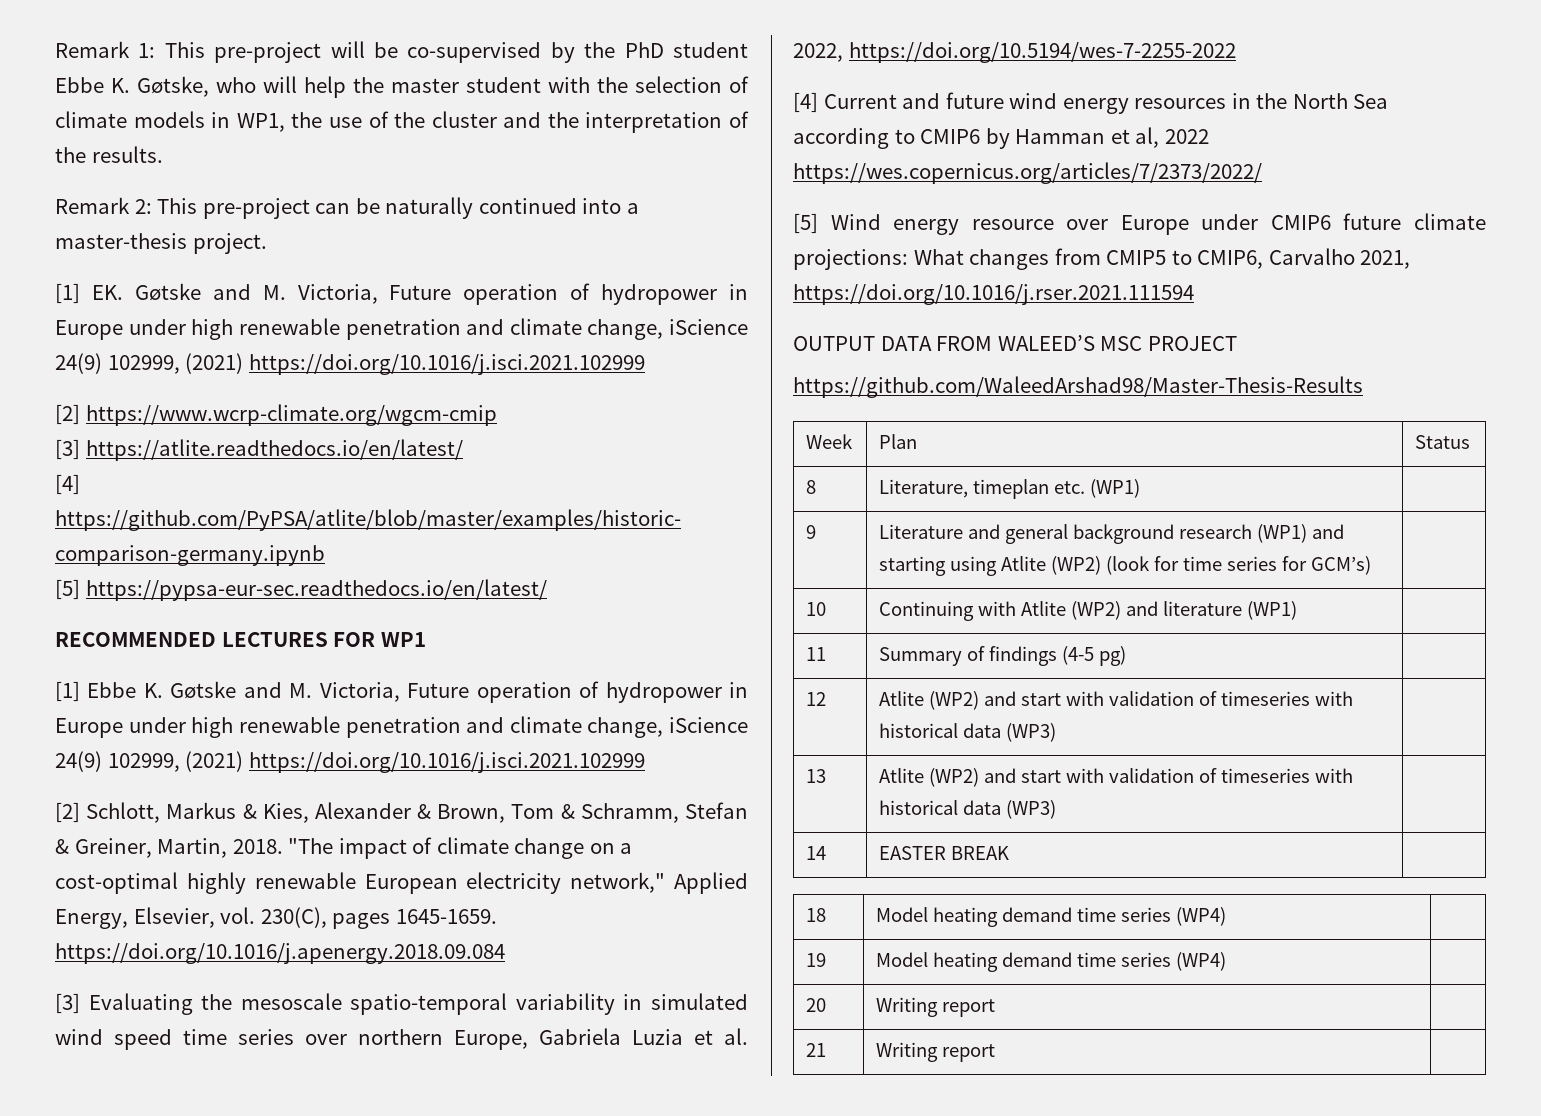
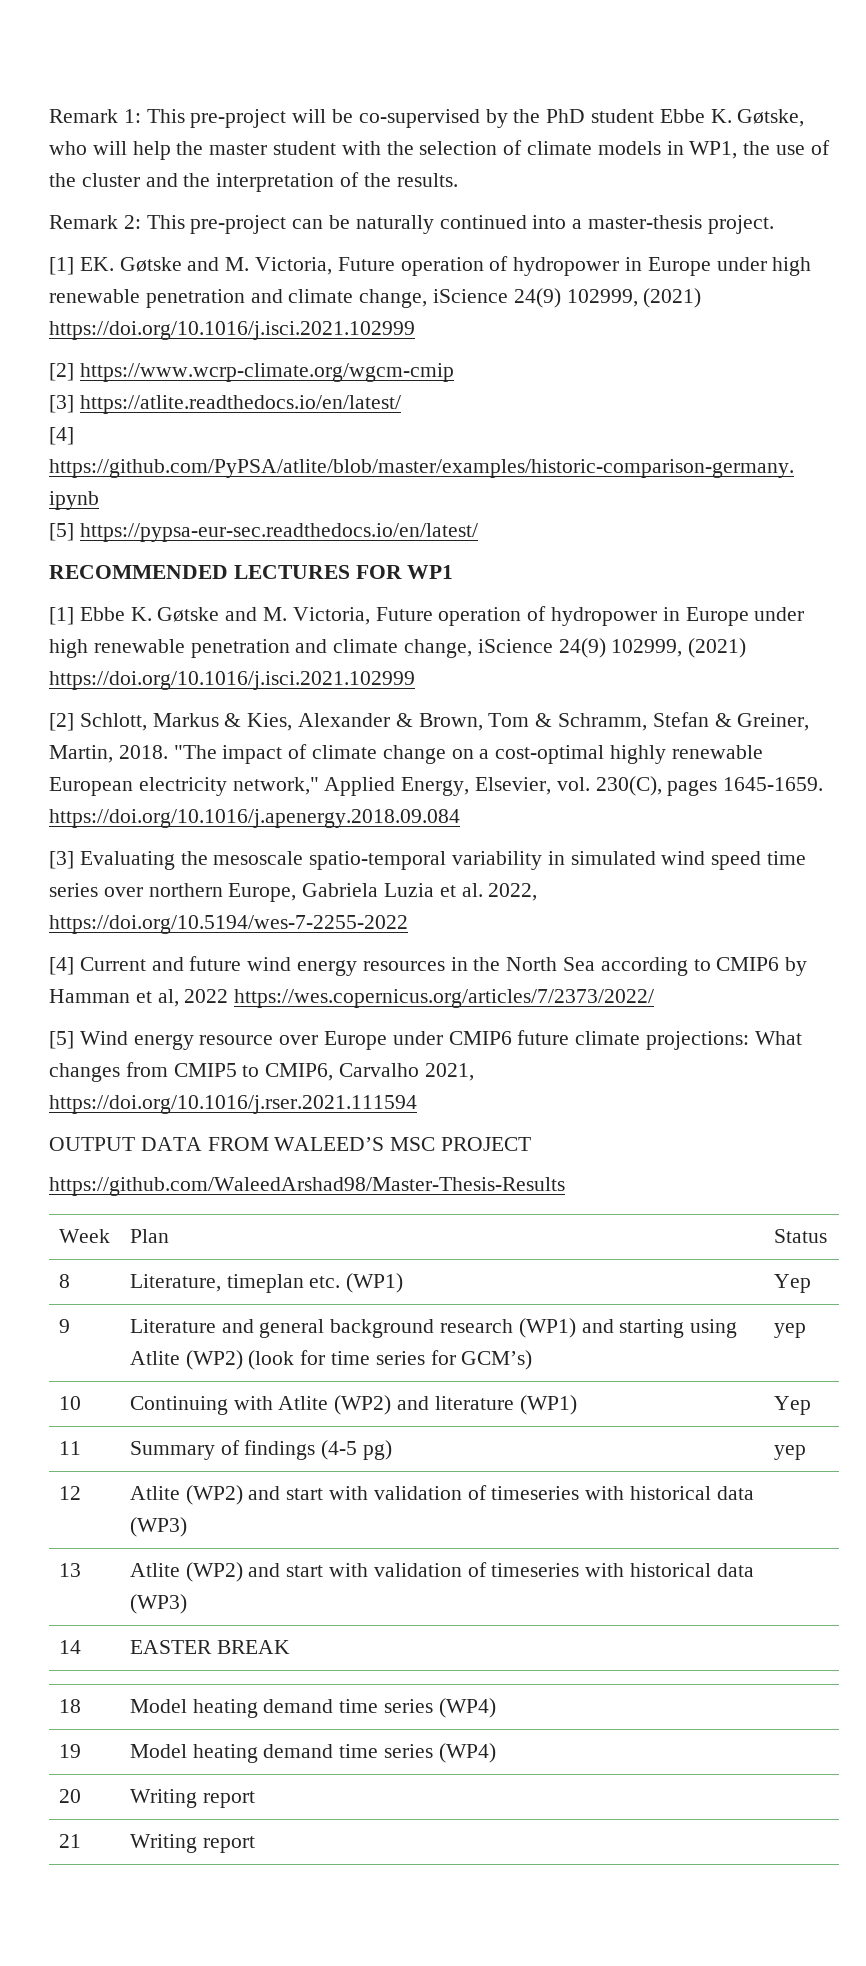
(1141, 488) none -> [773,1274,811,1293] Yep
(1372, 565) none -> [773,1323,806,1338] yep
(1298, 610) none -> [773,1396,811,1415] Yep
(1127, 656) none -> [773,1445,806,1460] yep

